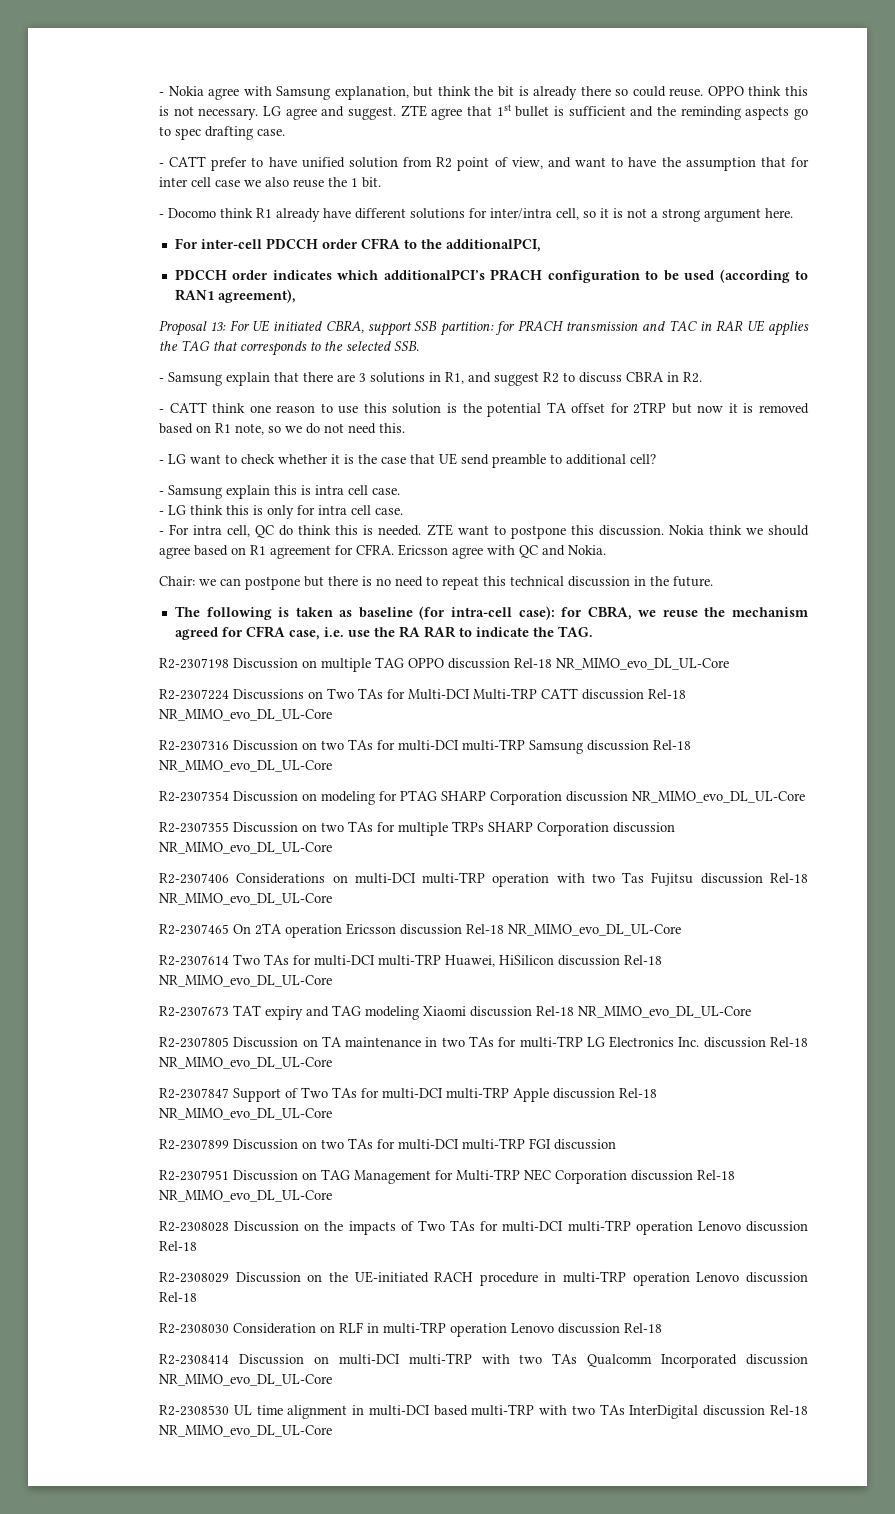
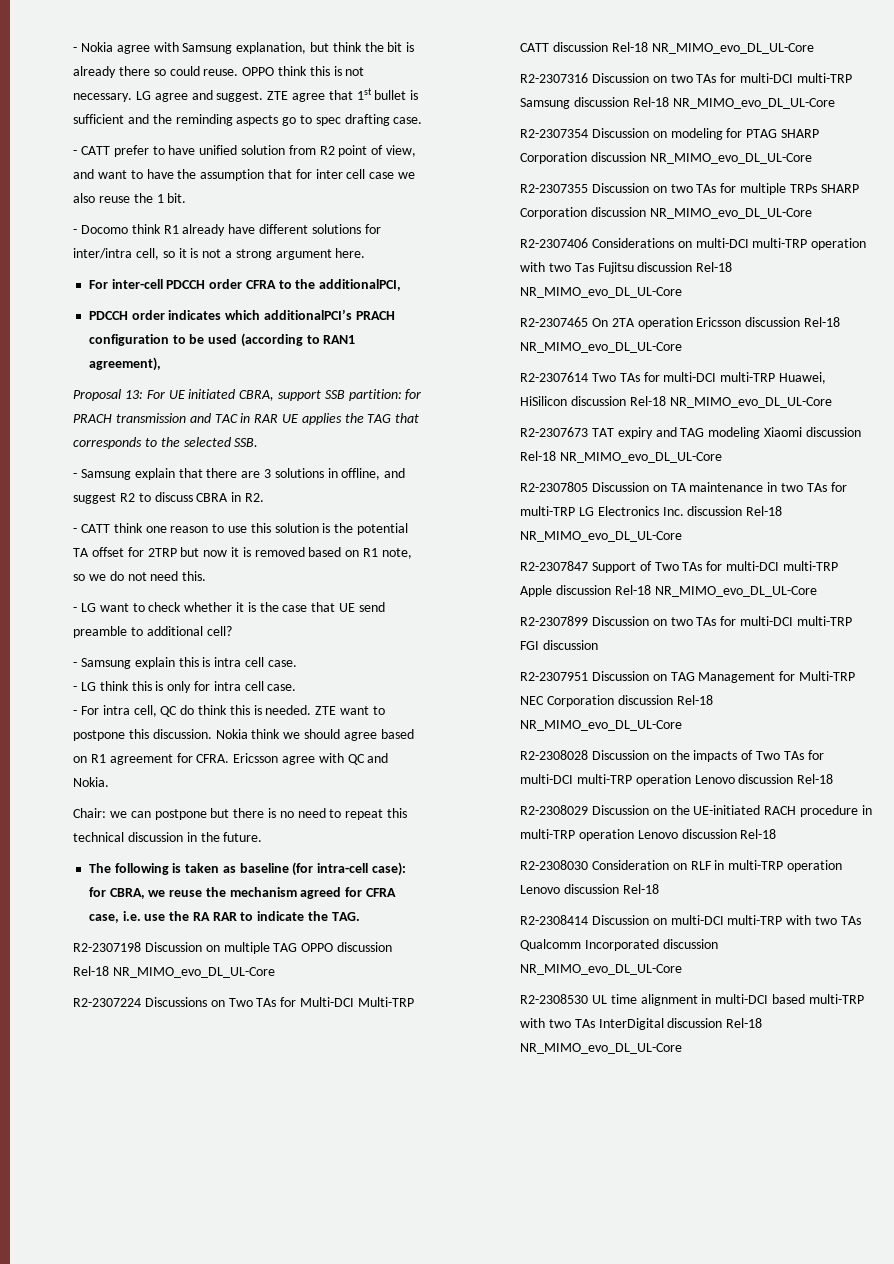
[445,372,465,384] R1, -> [341,468,381,480] offline,

